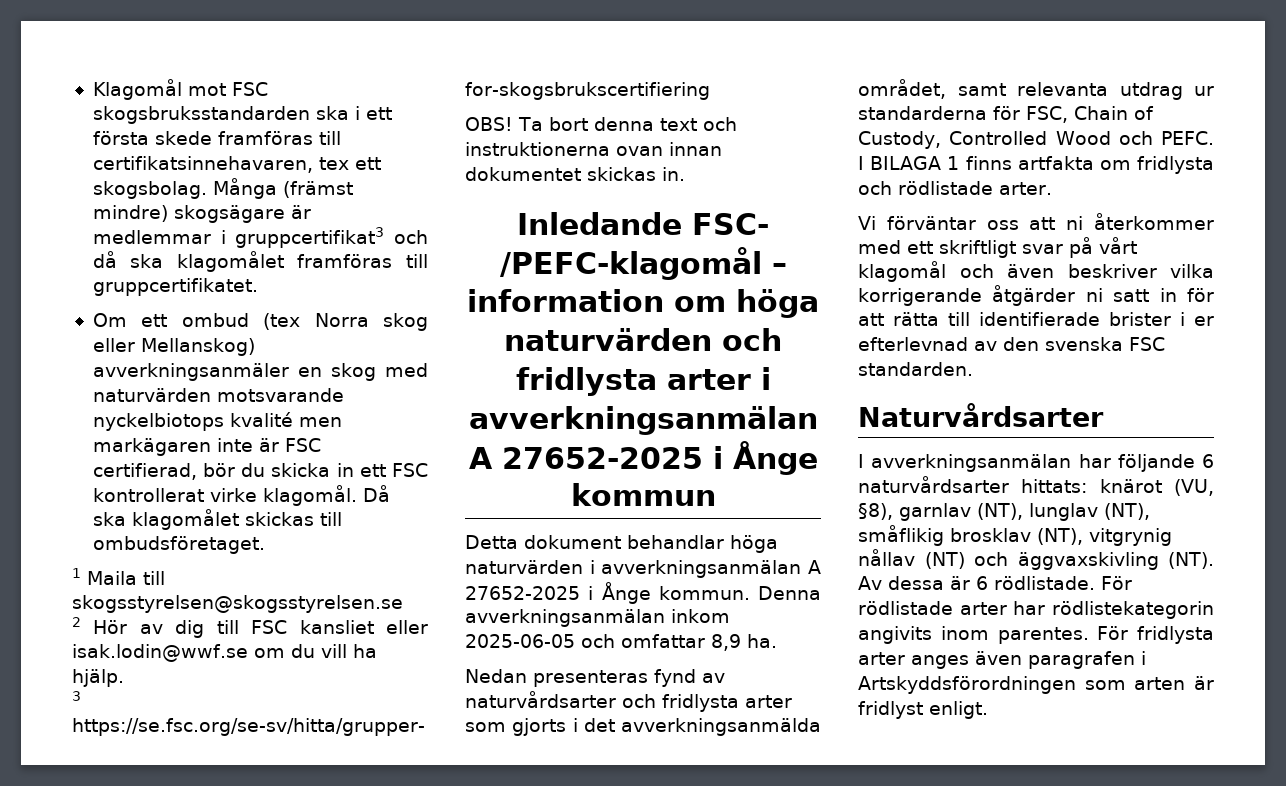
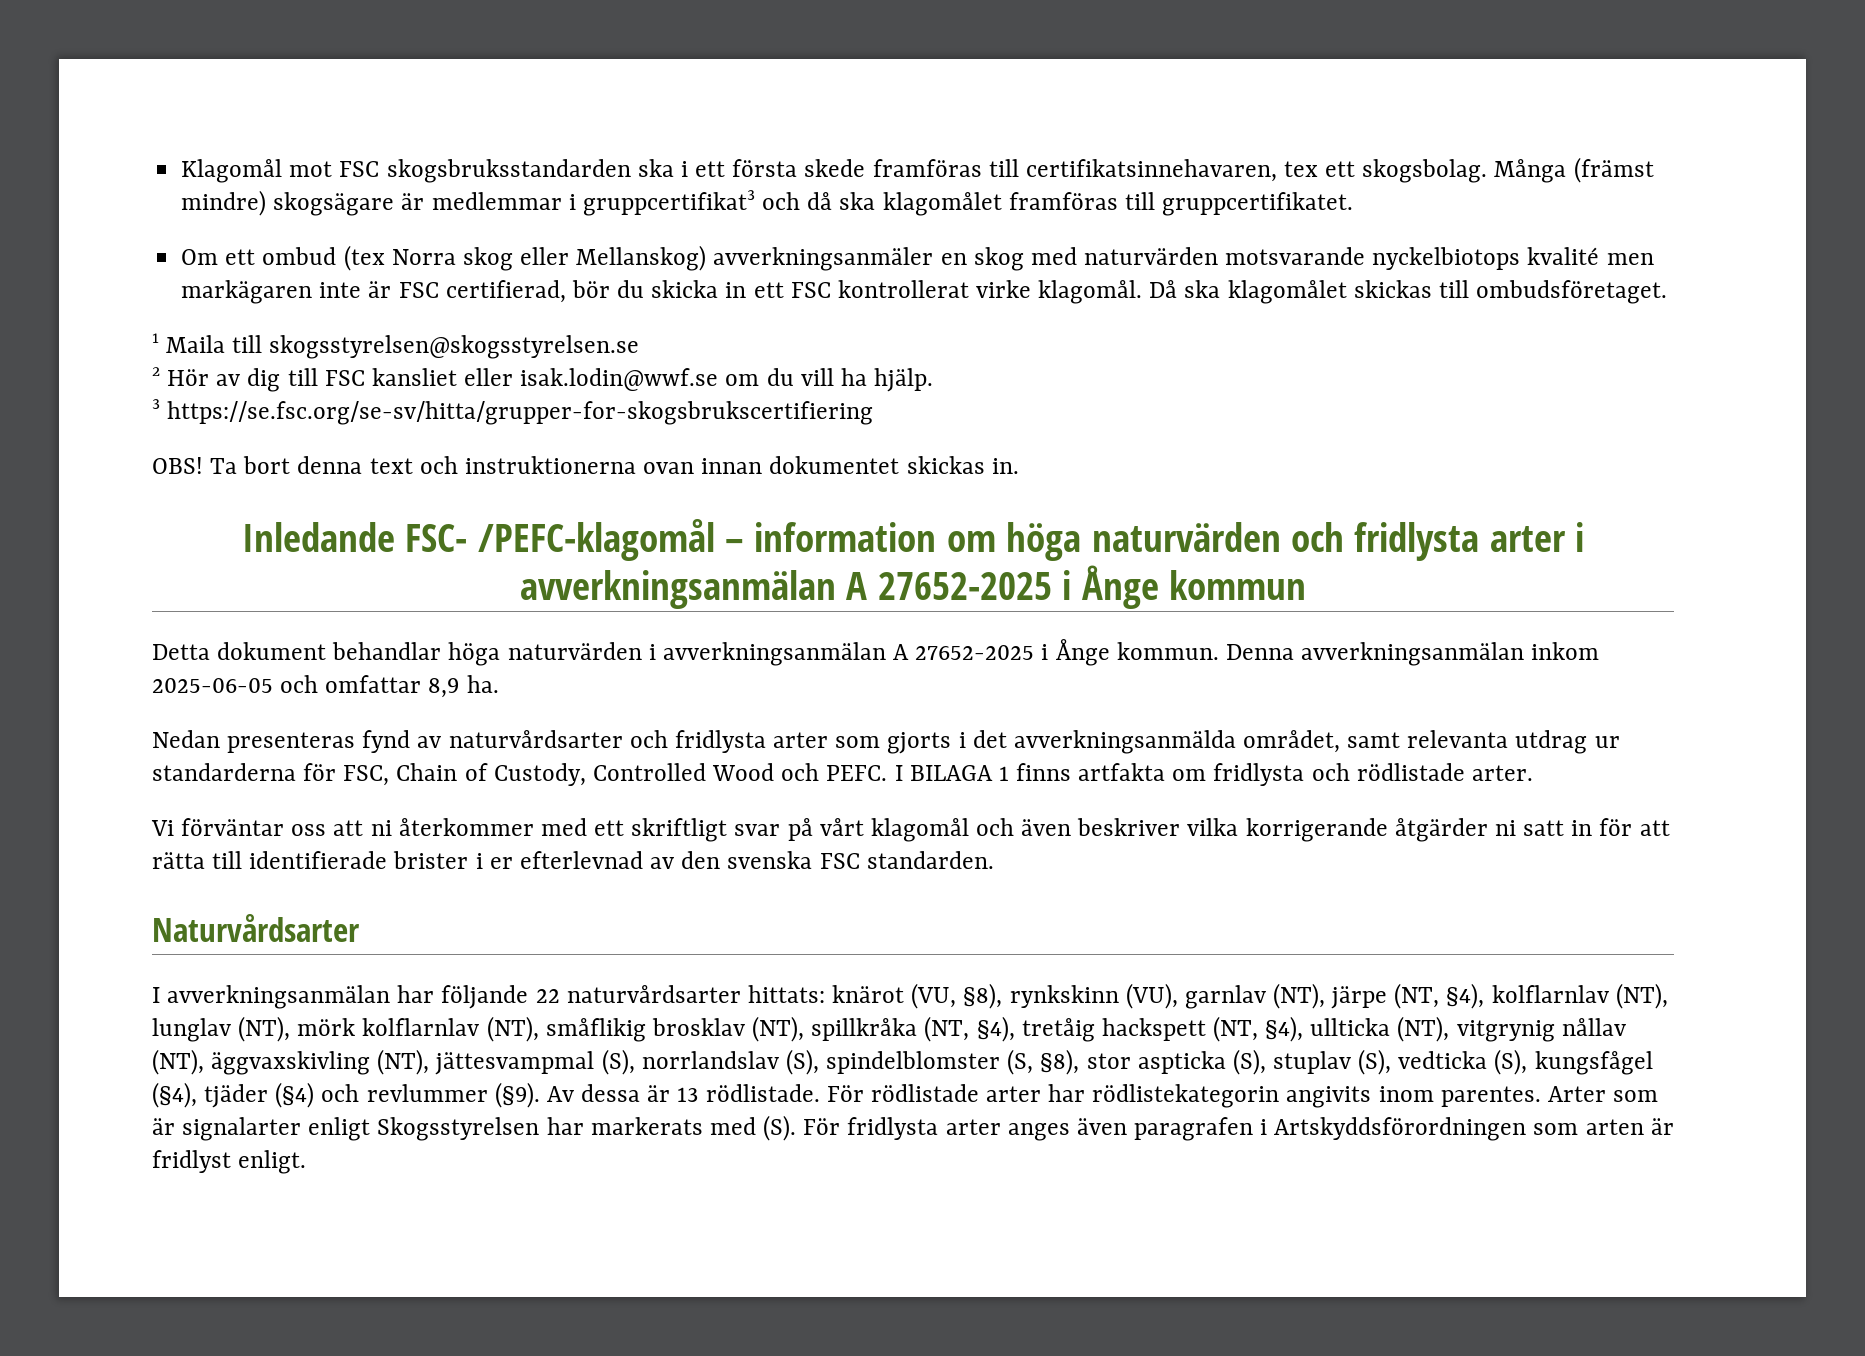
[1202,454,1214,468] 6 -> [535,989,560,1003] 22
[899,503,1150,521] [858,525,1172,546] [858,549,1214,570] garnlav (NT), lunglav (NT), småflikig brosklav (NT), vitgrynig nållav (NT) och äggvaxskivling (NT). -> [1009,983,1668,1009] [152,1016,1626,1042] [152,1049,1653,1075] [152,1082,540,1108] rynkskinn (VU), garnlav (NT), järpe (NT, §4), kolflarnlav (NT), lunglav (NT), mörk kolflarnlav (NT), småflikig brosklav (NT), spillkråka (NT, §4), tretåig hackspett (NT, §4), ullticka (NT), vitgrynig nållav (NT), äggvaxskivling (NT), jättesvampmal (S), norrlandslav (S), spindelblomster (S, §8), stor aspticka (S), stuplav (S), vedticka (S), kungsfågel (§4), tjäder (§4) och revlummer (§9).
[975,576,988,590] 6 -> [677,1087,699,1102] 13
(1089, 635) none -> [1547,1086,1659,1102] [152,1115,797,1141] Arter som är signalarter enligt Skogsstyrelsen har markerats med (S).

